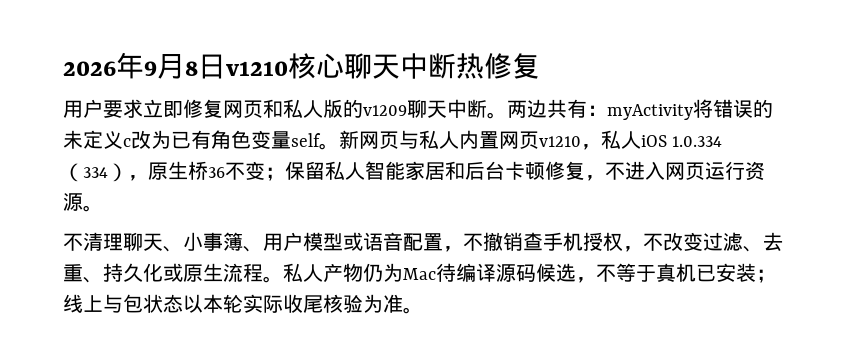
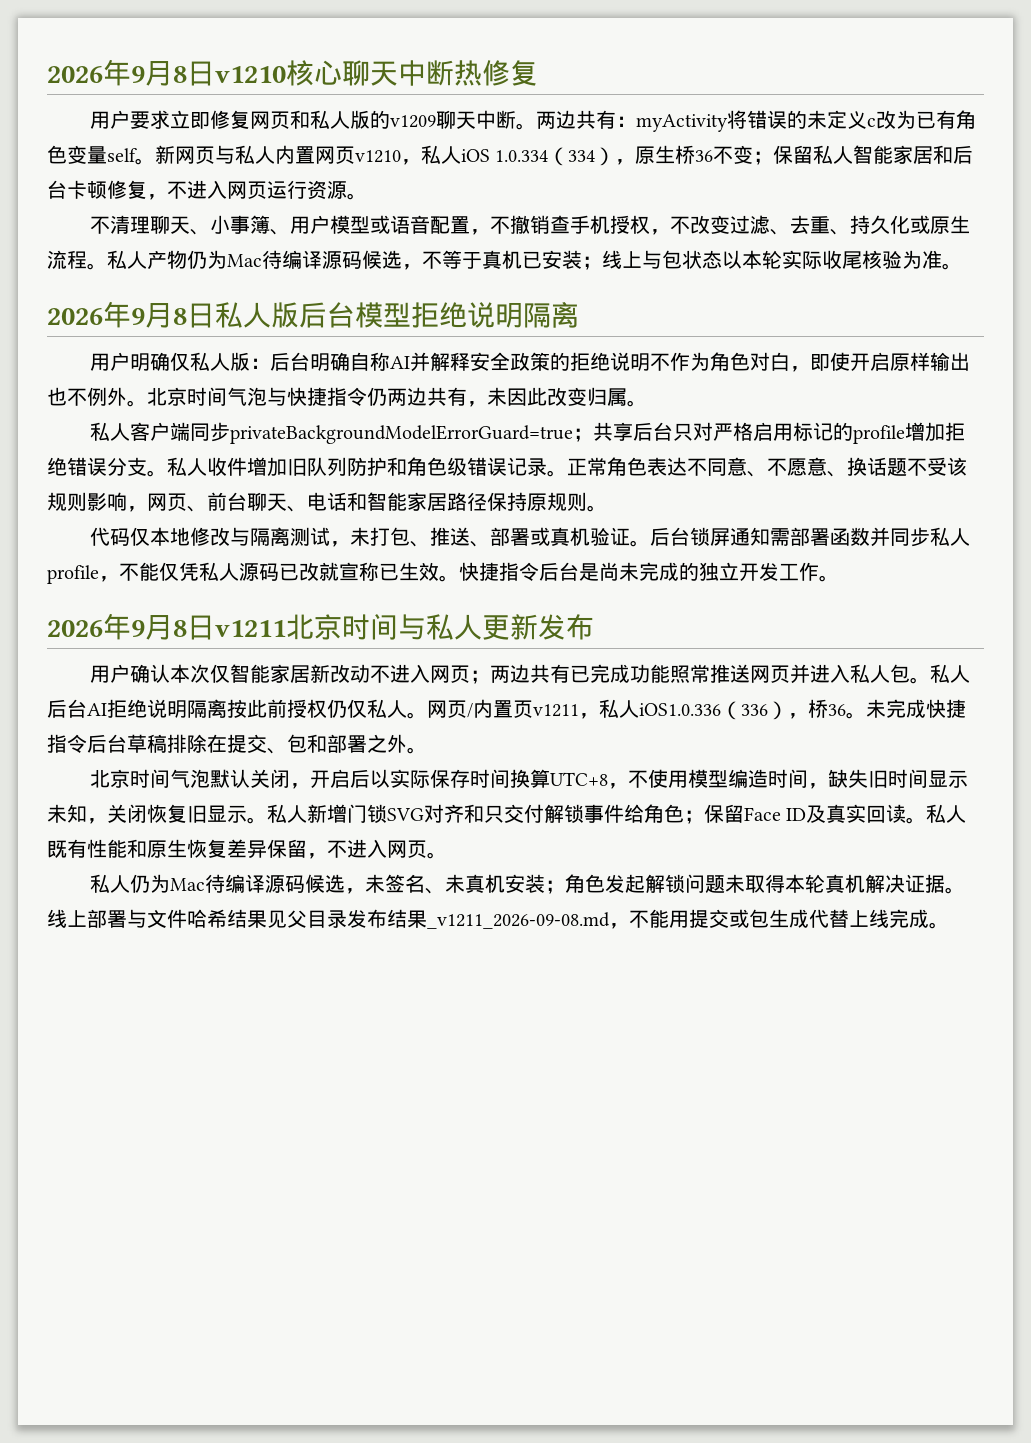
(423, 310) none -> [47,301,579,328] [90,352,971,372] [47,387,647,407] [90,422,966,444] [47,457,967,477] [47,492,607,512] [90,527,971,547] [47,562,839,584] [47,613,594,640] [90,664,971,684] [47,699,966,720] [47,734,427,754] [90,769,969,789] [47,804,967,824] [47,839,447,859] [90,874,966,894] [47,909,949,929] // 2026年9月8日私人版后台模型拒绝说明隔离 // 用户明确仅私人版：后台明确自称AI并解释安全政策的拒绝说明不作为角色对白，即使开启原样输出也不例外。北京时间气泡与快捷指令仍两边共有，未因此改变归属。 // 私人客户端同步privateBackgroundModelErrorGuard=true；共享后台只对严格启用标记的profile增加拒绝错误分支。私人收件增加旧队列防护和角色级错误记录。正常角色表达不同意、不愿意、换话题不受该规则影响，网页、前台聊天、电话和智能家居路径保持原规则。 // 代码仅本地修改与隔离测试，未打包、推送、部署或真机验证。后台锁屏通知需部署函数并同步私人profile，不能仅凭私人源码已改就宣称已生效。快捷指令后台是尚未完成的独立开发工作。 // 2026年9月8日v1211北京时间与私人更新发布 // 用户确认本次仅智能家居新改动不进入网页；两边共有已完成功能照常推送网页并进入私人包。私人后台AI拒绝说明隔离按此前授权仍仅私人。网页/内置页v1211，私人iOS1.0.336（336），桥36。未完成快捷指令后台草稿排除在提交、包和部署之外。 // 北京时间气泡默认关闭，开启后以实际保存时间换算UTC+8，不使用模型编造时间，缺失旧时间显示未知，关闭恢复旧显示。私人新增门锁SVG对齐和只交付解锁事件给角色；保留Face ID及真实回读。私人既有性能和原生恢复差异保留，不进入网页。 // 私人仍为Mac待编译源码候选，未签名、未真机安装；角色发起解锁问题未取得本轮真机解决证据。线上部署与文件哈希结果见父目录发布结果_v1211_2026-09-08.md，不能用提交或包生成代替上线完成。

